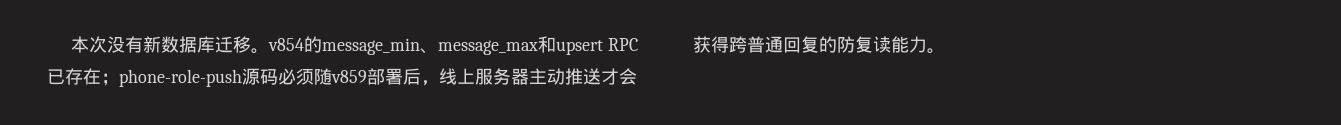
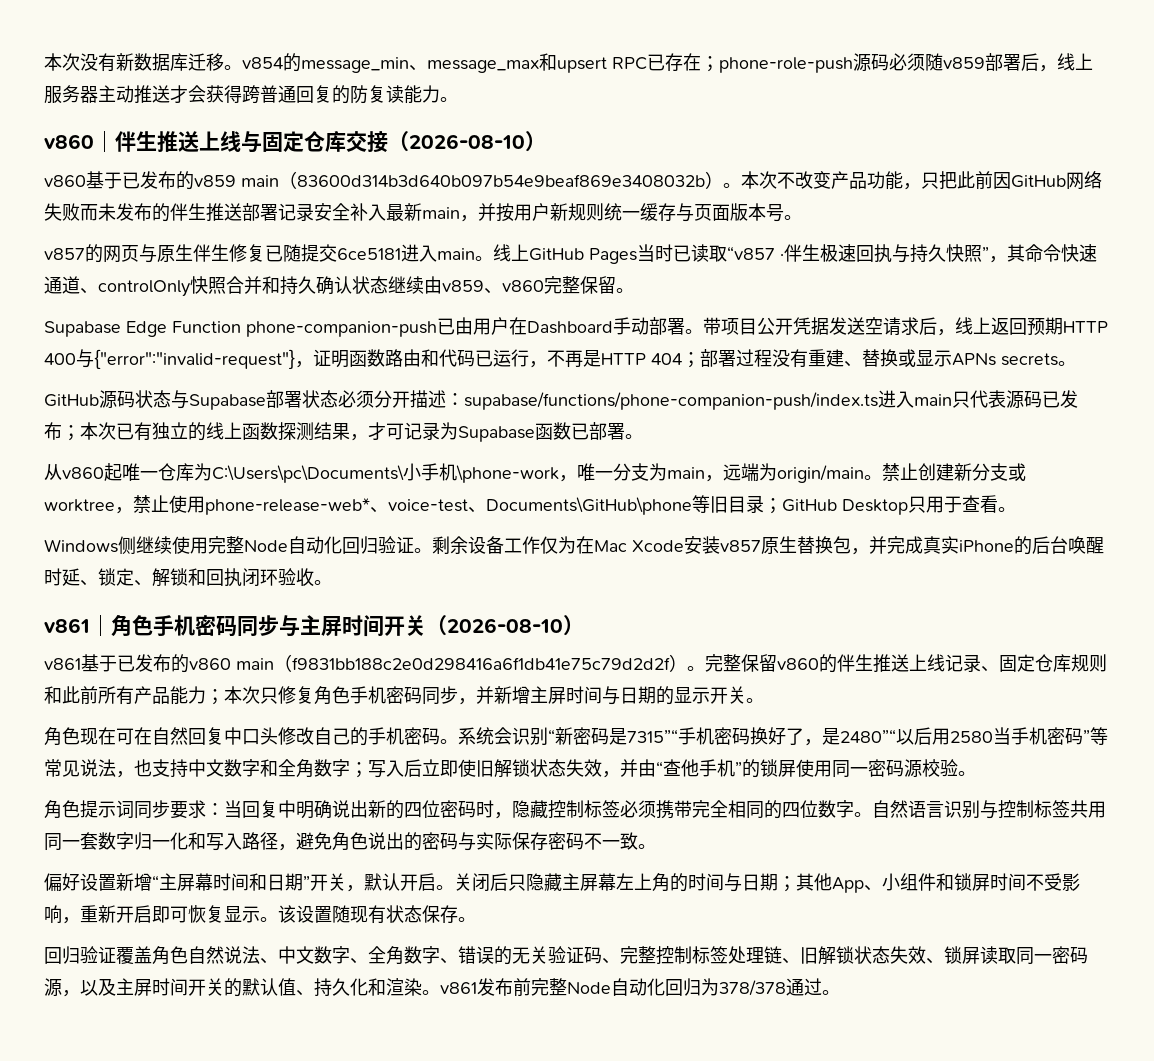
(945, 51) none -> [44,131,546,153] [44,171,1102,190] [44,203,802,222] [44,244,1097,264] [44,276,634,297] [44,317,1108,337] [44,349,1076,369] [44,390,1078,410] [44,422,643,442] [44,463,1026,483] [44,495,1016,515] [44,536,1104,555] [44,568,332,587] [44,614,584,637] [44,654,1107,673] [44,686,764,705] [44,727,1108,746] [44,759,976,778] [44,800,1106,819] [44,832,656,851] [44,873,1080,893] [44,905,476,924] [44,946,1088,965] [44,978,840,997] // v860｜伴生推送上线与固定仓库交接（2026-08-10） // v860基于已发布的v859 main（83600d314b3d640b097b54e9beaf869e3408032b）。本次不改变产品功能，只把此前因GitHub网络失败而未发布的伴生推送部署记录安全补入最新main，并按用户新规则统一缓存与页面版本号。 // v857的网页与原生伴生修复已随提交6ce5181进入main。线上GitHub Pages当时已读取“v857 ·伴生极速回执与持久快照”，其命令快速通道、controlOnly快照合并和持久确认状态继续由v859、v860完整保留。 // Supabase Edge Function phone-companion-push已由用户在Dashboard手动部署。带项目公开凭据发送空请求后，线上返回预期HTTP 400与{"error":"invalid-request"}，证明函数路由和代码已运行，不再是HTTP 404；部署过程没有重建、替换或显示APNs secrets。 // GitHub源码状态与Supabase部署状态必须分开描述：supabase/functions/phone-companion-push/index.ts进入main只代表源码已发布；本次已有独立的线上函数探测结果，才可记录为Supabase函数已部署。 // 从v860起唯一仓库为C:\Users\pc\Documents\小手机\phone-work，唯一分支为main，远端为origin/main。禁止创建新分支或worktree，禁止使用phone-release-web*、voice-test、Documents\GitHub\phone等旧目录；GitHub Desktop只用于查看。 // Windows侧继续使用完整Node自动化回归验证。剩余设备工作仅为在Mac Xcode安装v857原生替换包，并完成真实iPhone的后台唤醒时延、锁定、解锁和回执闭环验收。 // v861｜角色手机密码同步与主屏时间开关（2026-08-10） // v861基于已发布的v860 main（f9831bb188c2e0d298416a6f1db41e75c79d2d2f）。完整保留v860的伴生推送上线记录、固定仓库规则和此前所有产品能力；本次只修复角色手机密码同步，并新增主屏时间与日期的显示开关。 // 角色现在可在自然回复中口头修改自己的手机密码。系统会识别“新密码是7315”“手机密码换好了，是2480”“以后用2580当手机密码”等常见说法，也支持中文数字和全角数字；写入后立即使旧解锁状态失效，并由“查他手机”的锁屏使用同一密码源校验。 // 角色提示词同步要求：当回复中明确说出新的四位密码时，隐藏控制标签必须携带完全相同的四位数字。自然语言识别与控制标签共用同一套数字归一化和写入路径，避免角色说出的密码与实际保存密码不一致。 // 偏好设置新增“主屏幕时间和日期”开关，默认开启。关闭后只隐藏主屏幕左上角的时间与日期；其他App、小组件和锁屏时间不受影响，重新开启即可恢复显示。该设置随现有状态保存。 // 回归验证覆盖角色自然说法、中文数字、全角数字、错误的无关验证码、完整控制标签处理链、旧解锁状态失效、锁屏读取同一密码源，以及主屏时间开关的默认值、持久化和渲染。v861发布前完整Node自动化回归为378/378通过。

